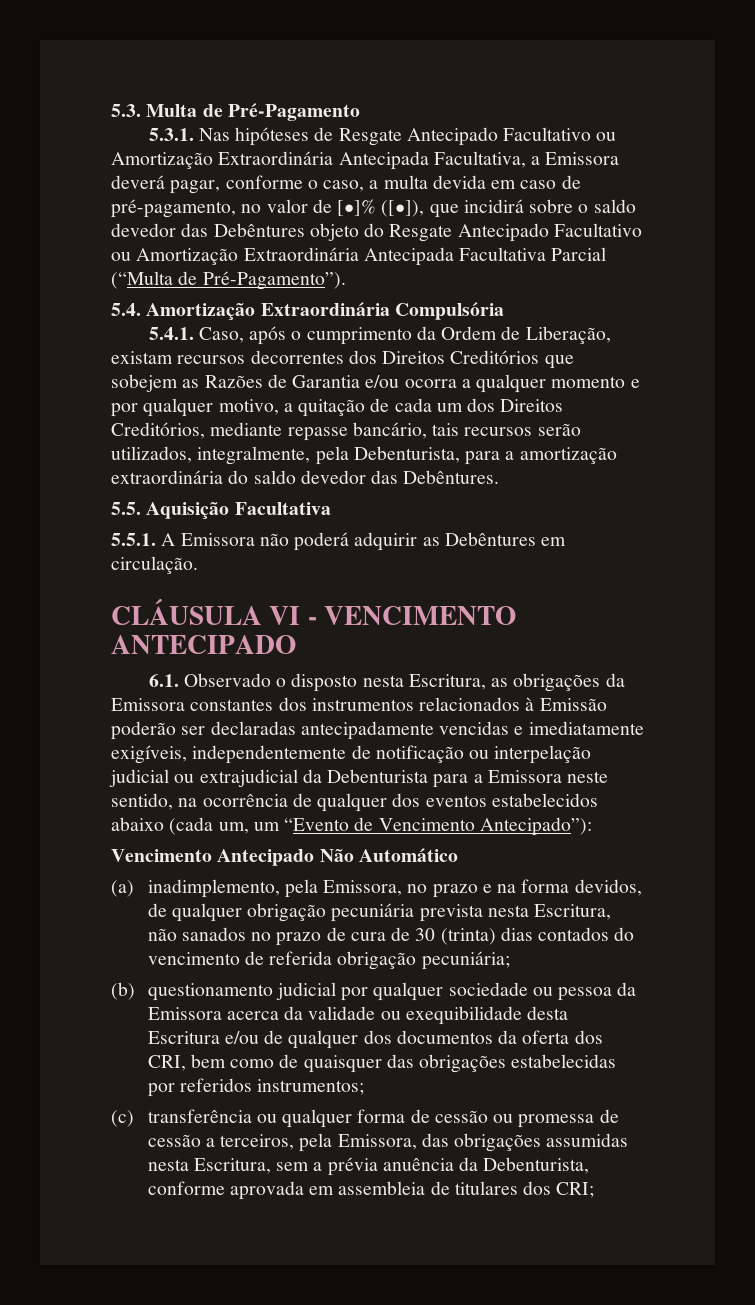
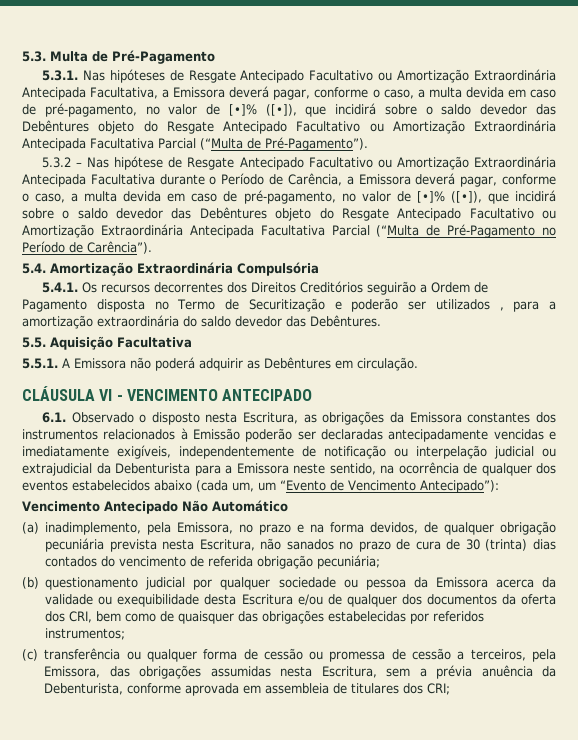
(346, 280) none -> [41,156,556,170] [22,173,556,187] [22,190,556,204] [22,207,556,221] [22,224,556,238] [22,241,152,254] // 5.3.2 – Nas hipótese de Resgate Antecipado Facultativo ou Amortização Extraordinária Antecipada Facultativa durante o Período de Carência, a Emissora deverá pagar, conforme o caso, a multa devida em caso de pré-pagamento, no valor de [•]% ([•]), que incidirá sobre o saldo devedor das Debêntures objeto do Resgate Antecipado Facultativo ou Amortização Extraordinária Antecipada Facultativa Parcial (“Multa de Pré-Pagamento no Período de Carência”).
[198,326,611,345] [111,351,173,364] Caso, após o cumprimento da Ordem de Liberação, existam -> [81,282,97,293] Os
[544,355,574,369] [111,374,640,393] [111,398,564,417] [111,422,581,441] [111,446,460,465] que sobejem as Razões de Garantia e/ou ocorra a qualquer momento e por qualquer motivo, a quitação de cada um dos Direitos Creditórios, mediante repasse bancário, tais recursos serão utilizados, integralmente, pela Debenturista, -> [366,281,488,295] [22,298,504,312] seguirão a Ordem de Pagamento disposta no Termo de Securitização e poderão ser utilizados ,

